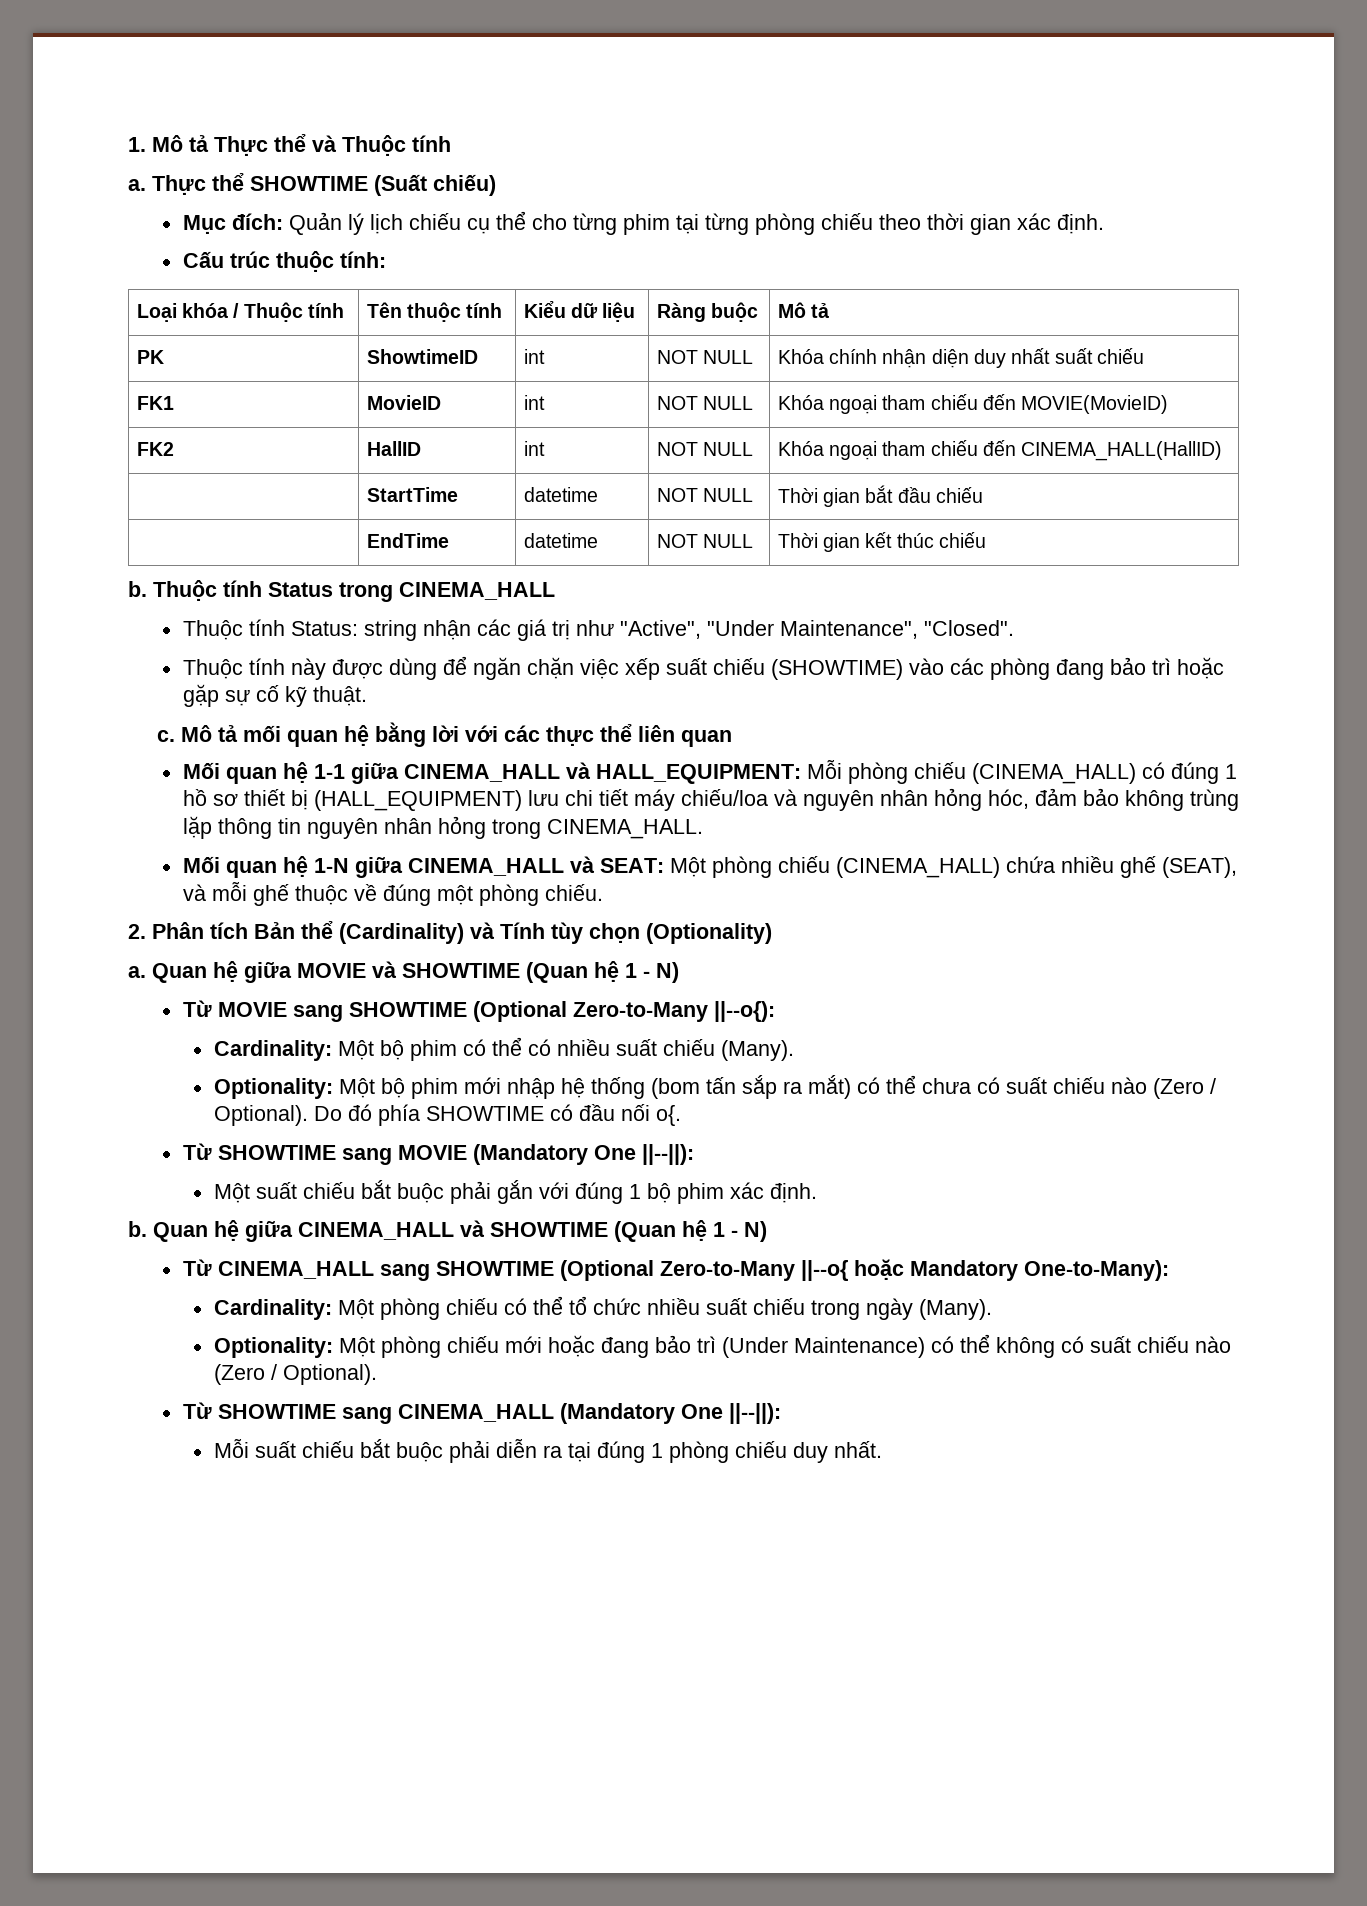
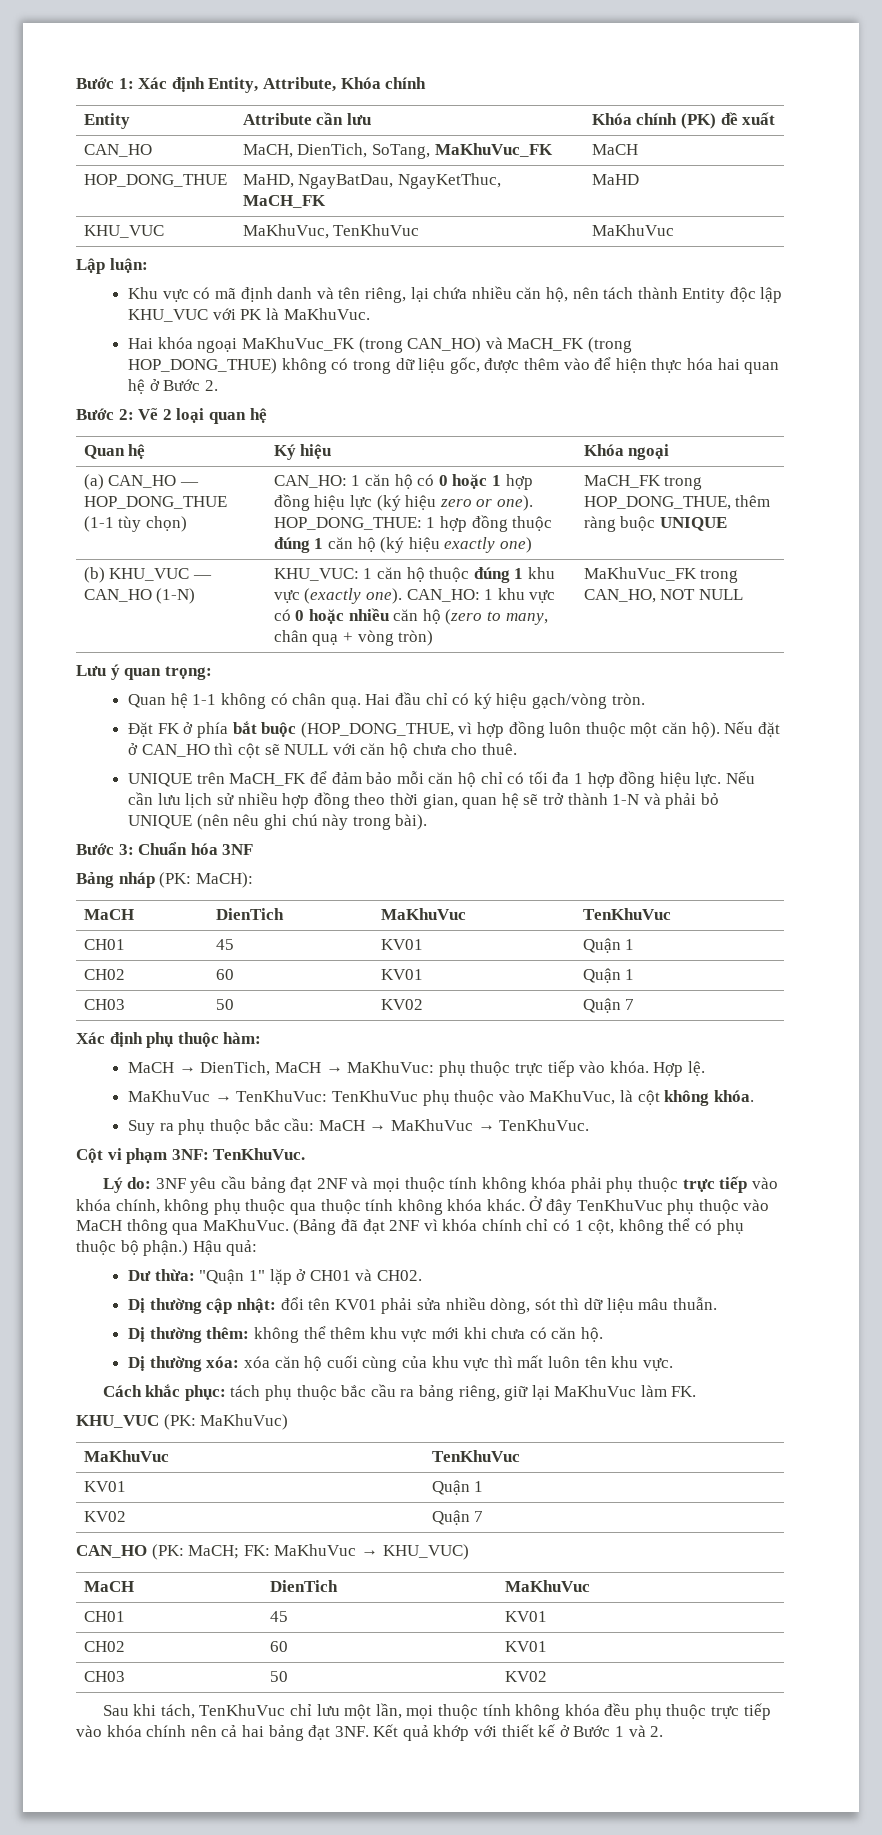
[128,134,451,156] [128,173,496,196] [182,211,1104,235] [182,251,386,272] [136,302,344,322] [366,302,503,322] [523,301,636,322] [656,302,759,322] [777,302,830,318] [136,350,164,364] [366,349,478,364] [523,349,545,364] [656,350,754,364] [777,348,1144,368] [136,396,174,410] [366,395,441,410] [523,395,545,410] [656,396,754,410] [777,394,1169,414] [136,442,174,456] [366,441,421,456] [523,441,545,456] [656,442,754,456] [777,440,1223,461] [366,487,458,502] [523,487,598,502] [656,488,754,502] [777,485,983,507] [366,533,449,548] [523,533,598,548] [656,534,754,548] [777,532,986,552] [128,580,555,602] [182,619,1014,641] [182,656,1224,680] [182,684,367,707] [157,722,733,747] [182,760,1237,784] [182,788,1239,811] [182,816,703,839] [182,856,1237,878] [182,882,603,906] [128,921,772,944] [128,961,679,983] [182,1000,775,1022] [213,1037,794,1061] [213,1075,1216,1099] [213,1104,681,1126] [182,1143,694,1165] [213,1180,817,1204] [128,1220,767,1242] [182,1259,1169,1281] [213,1296,992,1320] [213,1334,1231,1358] [213,1364,377,1385] [182,1402,781,1424] [213,1439,882,1463] 1. Mô tả Thực thể và Thuộc tính // a. Thực thể SHOWTIME (Suất chiếu) // Mục đích: Quản lý lịch chiếu cụ thể cho từng phim tại từng phòng chiếu theo thời gian xác định. // Cấu trúc thuộc tính: // Loại khóa / Thuộc tính | Tên thuộc tính | Kiểu dữ liệu | Ràng buộc | Mô tả // PK | ShowtimeID | int | NOT NULL | Khóa chính nhận diện duy nhất suất chiếu // FK1 | MovieID | int | NOT NULL | Khóa ngoại tham chiếu đến MOVIE(MovieID) // FK2 | HallID | int | NOT NULL | Khóa ngoại tham chiếu đến CINEMA_HALL(HallID) // | StartTime | datetime | NOT NULL | Thời gian bắt đầu chiếu // | EndTime | datetime | NOT NULL | Thời gian kết thúc chiếu // b. Thuộc tính Status trong CINEMA_HALL // Thuộc tính Status: string nhận các giá trị như "Active", "Under Maintenance", "Closed". // Thuộc tính này được dùng để ngăn chặn việc xếp suất chiếu (SHOWTIME) vào các phòng đang bảo trì hoặc gặp sự cố kỹ thuật. // c. Mô tả mối quan hệ bằng lời với các thực thể liên quan // Mối quan hệ 1-1 giữa CINEMA_HALL và HALL_EQUIPMENT: Mỗi phòng chiếu (CINEMA_HALL) có đúng 1 hồ sơ thiết bị (HALL_EQUIPMENT) lưu chi tiết máy chiếu/loa và nguyên nhân hỏng hóc, đảm bảo không trùng lặp thông tin nguyên nhân hỏng trong CINEMA_HALL. // Mối quan hệ 1-N giữa CINEMA_HALL và SEAT: Một phòng chiếu (CINEMA_HALL) chứa nhiều ghế (SEAT), và mỗi ghế thuộc về đúng một phòng chiếu. // 2. Phân tích Bản thể (Cardinality) và Tính tùy chọn (Optionality) // a. Quan hệ giữa MOVIE và SHOWTIME (Quan hệ 1 - N) // Từ MOVIE sang SHOWTIME (Optional Zero-to-Many ||--o{): // Cardinality: Một bộ phim có thể có nhiều suất chiếu (Many). // Optionality: Một bộ phim mới nhập hệ thống (bom tấn sắp ra mắt) có thể chưa có suất chiếu nào (Zero / Optional). Do đó phía SHOWTIME có đầu nối o{. // Từ SHOWTIME sang MOVIE (Mandatory One ||--||): // Một suất chiếu bắt buộc phải gắn với đúng 1 bộ phim xác định. // b. Quan hệ giữa CINEMA_HALL và SHOWTIME (Quan hệ 1 - N) // Từ CINEMA_HALL sang SHOWTIME (Optional Zero-to-Many ||--o{ hoặc Mandatory One-to-Many): // Cardinality: Một phòng chiếu có thể tổ chức nhiều suất chiếu trong ngày (Many). // Optionality: Một phòng chiếu mới hoặc đang bảo trì (Under Maintenance) có thể không có suất chiếu nào (Zero / Optional). // Từ SHOWTIME sang CINEMA_HALL (Mandatory One ||--||): // Mỗi suất chiếu bắt buộc phải diễn ra tại đúng 1 phòng chiếu duy nhất. -> [76,77,427,93] [83,113,130,129] [242,112,371,125] [591,112,776,129] [83,144,152,157] [242,143,553,159] [591,144,638,155] [83,174,227,187] [242,173,501,189] [242,195,326,208] [591,174,639,185] [83,225,164,238] [242,224,420,239] [591,224,674,236] [76,258,148,274] [128,286,783,303] [128,308,370,322] [128,337,632,353] [128,357,780,374] [128,379,219,394] [76,408,267,424] [83,444,146,459] [273,444,332,460] [583,444,670,460] [83,474,199,490] [83,496,227,509] [83,516,187,532] [273,474,533,490] [273,494,533,511] [273,515,553,532] [273,537,532,553] [583,475,703,490] [583,495,771,510] [583,516,727,532] [83,567,212,583] [83,588,196,604] [273,567,555,583] [273,588,556,604] [273,608,548,625] [273,630,434,646] [583,567,739,583] [583,589,743,603] [76,664,212,680] [128,692,645,709] [128,721,780,738] [128,743,517,758] [128,771,755,788] [128,792,719,809] [128,814,428,830] [76,842,254,855] [76,872,253,888] [83,909,134,920] [215,908,284,920] [380,908,466,920] [582,908,671,920] [83,939,125,950] [215,939,234,950] [380,939,423,950] [582,938,635,953] [83,969,125,980] [215,969,234,980] [380,969,423,980] [582,968,635,983] [83,999,125,1010] [215,999,234,1010] [380,999,423,1010] [582,998,635,1013] [76,1032,262,1048] [128,1060,705,1077] [128,1090,754,1106] [128,1118,590,1135] [76,1148,306,1164] [102,1176,778,1193] [76,1196,770,1215] [76,1218,744,1235] [76,1240,258,1256] [128,1269,422,1285] [128,1297,717,1314] [128,1326,603,1343] [128,1355,673,1372] [102,1384,697,1401] [76,1414,289,1430] [83,1450,169,1462] [431,1450,520,1462] [83,1481,126,1492] [431,1480,484,1495] [83,1511,126,1522] [431,1510,484,1525] [76,1544,469,1560] [83,1581,134,1592] [269,1580,338,1592] [504,1580,590,1592] [83,1611,125,1622] [269,1611,288,1622] [504,1611,547,1622] [83,1641,125,1652] [269,1641,288,1652] [504,1641,547,1652] [83,1671,125,1682] [269,1671,288,1682] [504,1671,547,1682] [102,1703,771,1720] [76,1724,664,1741] Bước 1: Xác định Entity, Attribute, Khóa chính // Entity | Attribute cần lưu | Khóa chính (PK) đề xuất // CAN_HO | MaCH, DienTich, SoTang, MaKhuVuc_FK | MaCH // HOP_DONG_THUE | MaHD, NgayBatDau, NgayKetThuc, MaCH_FK | MaHD // KHU_VUC | MaKhuVuc, TenKhuVuc | MaKhuVuc // Lập luận: // Khu vực có mã định danh và tên riêng, lại chứa nhiều căn hộ, nên tách thành Entity độc lập KHU_VUC với PK là MaKhuVuc. // Hai khóa ngoại MaKhuVuc_FK (trong CAN_HO) và MaCH_FK (trong HOP_DONG_THUE) không có trong dữ liệu gốc, được thêm vào để hiện thực hóa hai quan hệ ở Bước 2. // Bước 2: Vẽ 2 loại quan hệ // Quan hệ | Ký hiệu | Khóa ngoại // (a) CAN_HO — HOP_DONG_THUE (1-1 tùy chọn) | CAN_HO: 1 căn hộ có 0 hoặc 1 hợp đồng hiệu lực (ký hiệu zero or one). HOP_DONG_THUE: 1 hợp đồng thuộc đúng 1 căn hộ (ký hiệu exactly one) | MaCH_FK trong HOP_DONG_THUE, thêm ràng buộc UNIQUE // (b) KHU_VUC — CAN_HO (1-N) | KHU_VUC: 1 căn hộ thuộc đúng 1 khu vực (exactly one). CAN_HO: 1 khu vực có 0 hoặc nhiều căn hộ (zero to many, chân quạ + vòng tròn) | MaKhuVuc_FK trong CAN_HO, NOT NULL // Lưu ý quan trọng: // Quan hệ 1-1 không có chân quạ. Hai đầu chỉ có ký hiệu gạch/vòng tròn. // Đặt FK ở phía bắt buộc (HOP_DONG_THUE, vì hợp đồng luôn thuộc một căn hộ). Nếu đặt ở CAN_HO thì cột sẽ NULL với căn hộ chưa cho thuê. // UNIQUE trên MaCH_FK để đảm bảo mỗi căn hộ chỉ có tối đa 1 hợp đồng hiệu lực. Nếu cần lưu lịch sử nhiều hợp đồng theo thời gian, quan hệ sẽ trở thành 1-N và phải bỏ UNIQUE (nên nêu ghi chú này trong bài). // Bước 3: Chuẩn hóa 3NF // Bảng nháp (PK: MaCH): // MaCH | DienTich | MaKhuVuc | TenKhuVuc // CH01 | 45 | KV01 | Quận 1 // CH02 | 60 | KV01 | Quận 1 // CH03 | 50 | KV02 | Quận 7 // Xác định phụ thuộc hàm: // MaCH → DienTich, MaCH → MaKhuVuc: phụ thuộc trực tiếp vào khóa. Hợp lệ. // MaKhuVuc → TenKhuVuc: TenKhuVuc phụ thuộc vào MaKhuVuc, là cột không khóa. // Suy ra phụ thuộc bắc cầu: MaCH → MaKhuVuc → TenKhuVuc. // Cột vi phạm 3NF: TenKhuVuc. // Lý do: 3NF yêu cầu bảng đạt 2NF và mọi thuộc tính không khóa phải phụ thuộc trực tiếp vào khóa chính, không phụ thuộc qua thuộc tính không khóa khác. Ở đây TenKhuVuc phụ thuộc vào MaCH thông qua MaKhuVuc. (Bảng đã đạt 2NF vì khóa chính chỉ có 1 cột, không thể có phụ thuộc bộ phận.) Hậu quả: // Dư thừa: "Quận 1" lặp ở CH01 và CH02. // Dị thường cập nhật: đổi tên KV01 phải sửa nhiều dòng, sót thì dữ liệu mâu thuẫn. // Dị thường thêm: không thể thêm khu vực mới khi chưa có căn hộ. // Dị thường xóa: xóa căn hộ cuối cùng của khu vực thì mất luôn tên khu vực. // Cách khắc phục: tách phụ thuộc bắc cầu ra bảng riêng, giữ lại MaKhuVuc làm FK. // KHU_VUC (PK: MaKhuVuc) // MaKhuVuc | TenKhuVuc // KV01 | Quận 1 // KV02 | Quận 7 // CAN_HO (PK: MaCH; FK: MaKhuVuc → KHU_VUC) // MaCH | DienTich | MaKhuVuc // CH01 | 45 | KV01 // CH02 | 60 | KV01 // CH03 | 50 | KV02 // Sau khi tách, TenKhuVuc chỉ lưu một lần, mọi thuộc tính không khóa đều phụ thuộc trực tiếp vào khóa chính nên cả hai bảng đạt 3NF. Kết quả khớp với thiết kế ở Bước 1 và 2.

